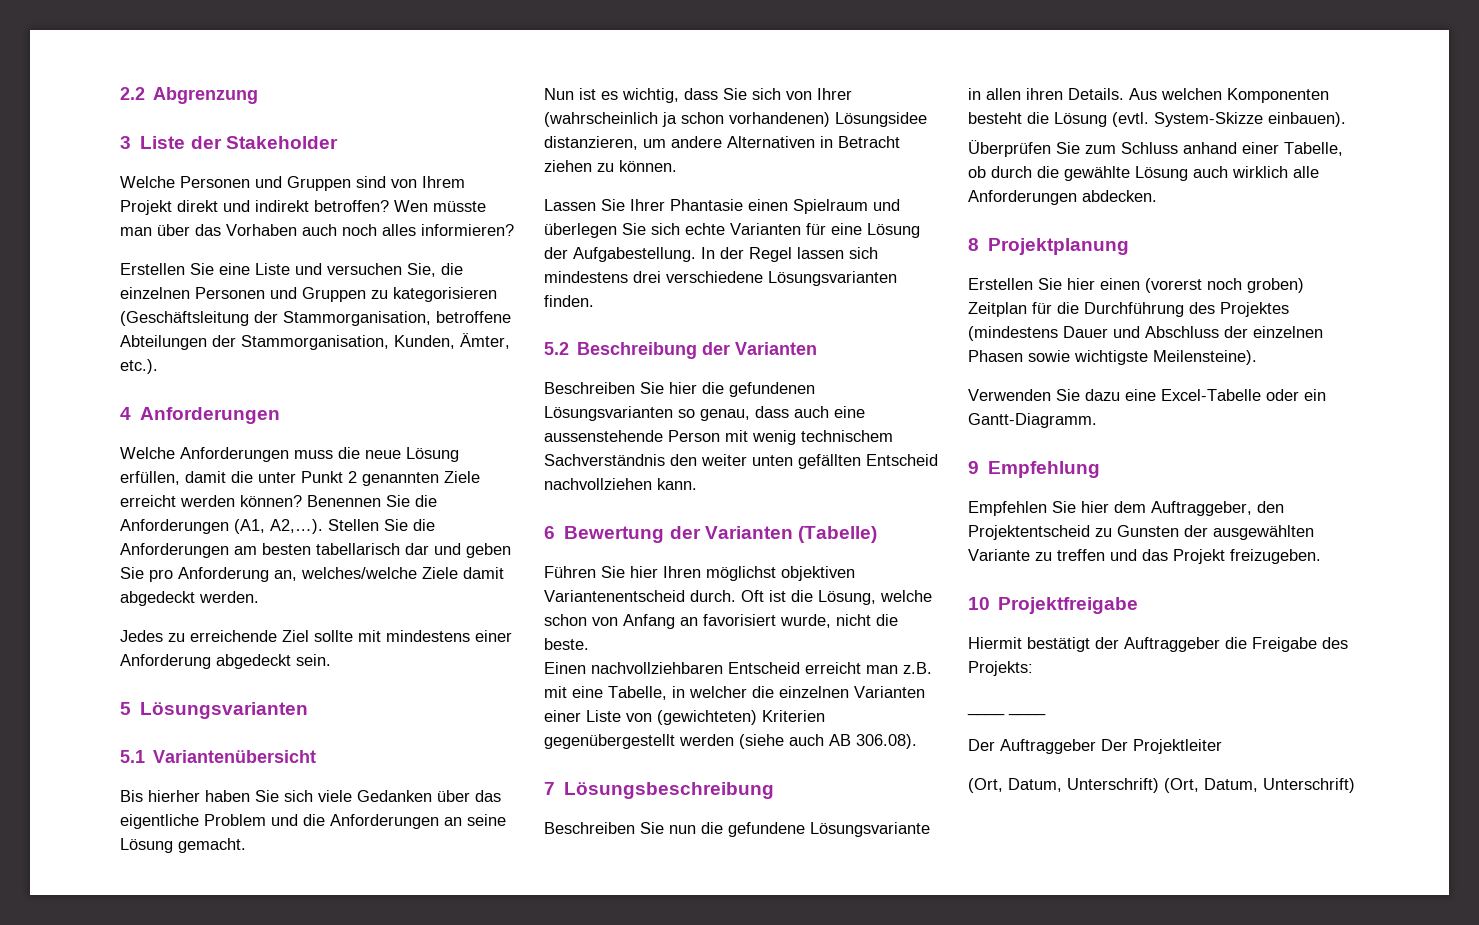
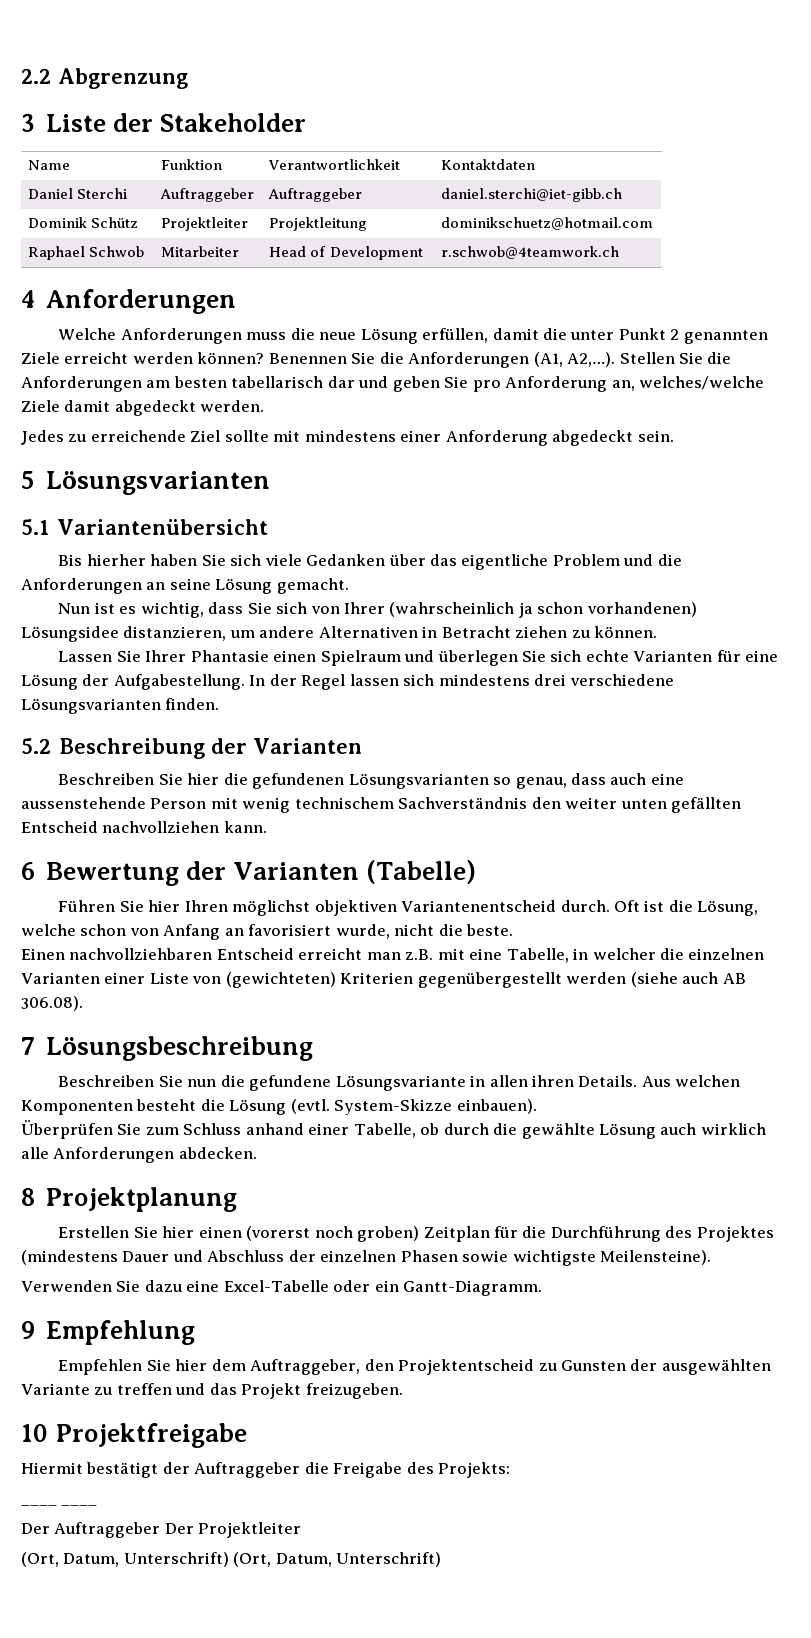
[120,176,465,191] [120,200,486,215] [120,224,514,236] [120,263,463,277] [120,287,497,302] [120,311,511,326] [120,333,510,350] [120,359,158,374] // Welche Personen und Gruppen sind von Ihrem Projekt direkt und indirekt betroffen? Wen müsste man über das Vorhaben auch noch alles informieren? // Erstellen Sie eine Liste und versuchen Sie, die einzelnen Personen und Gruppen zu kategorisieren (Geschäftsleitung der Stammorganisation, betroffene Abteilungen der Stammorganisation, Kunden, Ämter, etc.). -> [28,160,71,170] [161,159,223,170] [268,159,401,170] [441,159,536,170] [28,188,128,199] [160,188,255,202] [268,188,363,202] [441,188,623,202] [28,217,139,228] [161,217,249,231] [269,217,368,231] [441,217,654,230] [28,246,145,260] [161,246,240,257] [269,246,423,260] [441,246,620,259] // Name | Funktion | Verantwortlichkeit | Kontaktdaten // Daniel Sterchi | Auftraggeber | Auftraggeber | daniel.sterchi@iet-gibb.ch // Dominik Schütz | Projektleiter | Projektleitung | dominikschuetz@hotmail.com // Raphael Schwob | Mitarbeiter | Head of Development | r.schwob@4teamwork.ch

